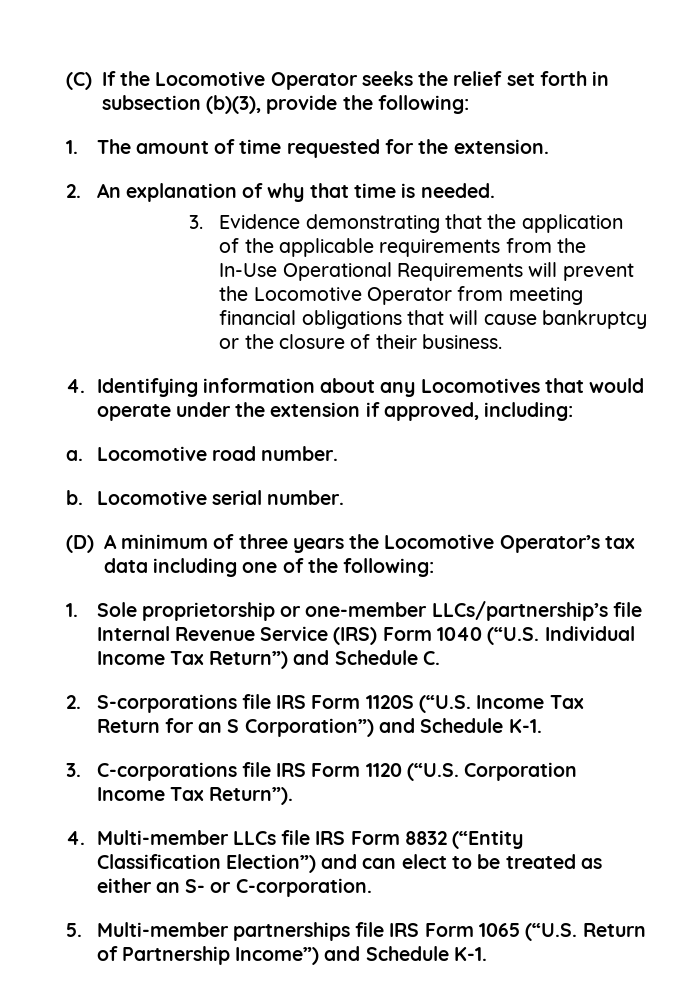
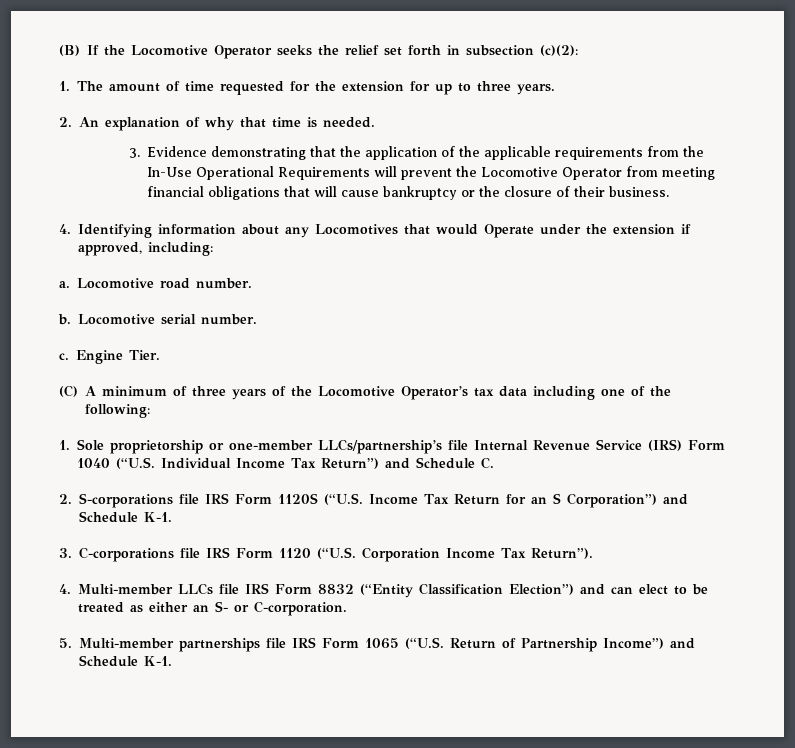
[66,72,92,90] (C) -> [59,45,80,56] (B)
[206,95,469,114] (b)(3), provide the following: -> [540,45,578,56] (c)(2):
[453,139,549,154] extension. -> [342,81,555,95] extension for up to three years.
[96,404,171,421] operate -> [484,224,534,238] Operate
[66,535,94,553] (D) -> [59,350,161,364] [59,385,78,397] c. Engine Tier. // (C)
(344, 545) none -> [272,386,286,396] of

